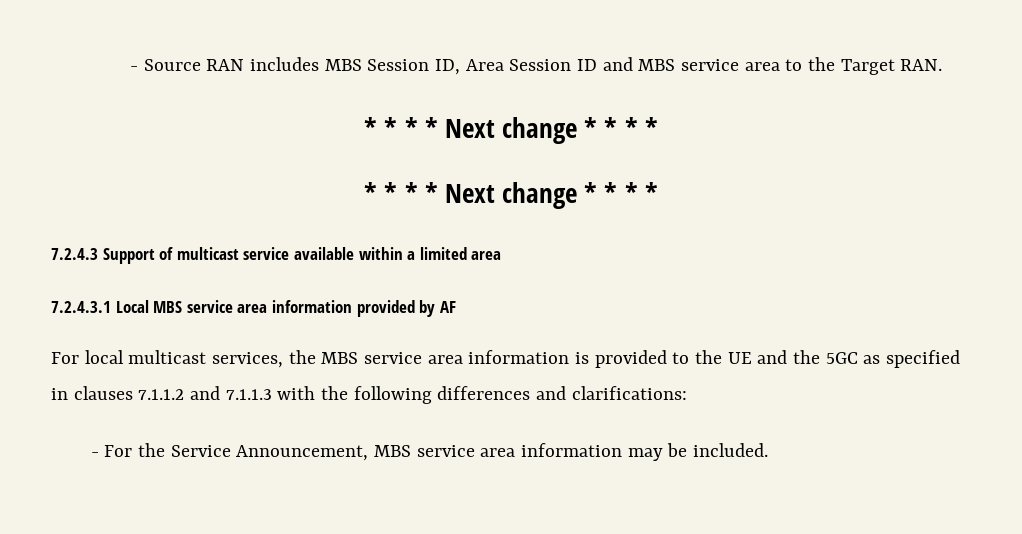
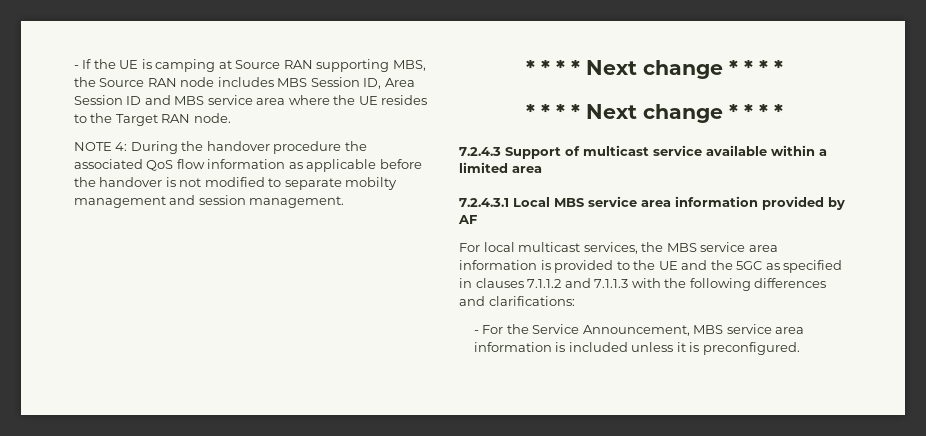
[130,59,245,71] - Source RAN -> [73,59,426,72] [73,77,215,87] - If the UE is camping at Source RAN supporting MBS, the Source RAN node
[785,57,943,75] to the Target RAN. -> [288,95,428,105] [73,113,231,126] [73,141,367,154] [73,159,422,172] [73,177,398,190] [73,195,345,208] where the UE resides to the Target RAN node. // NOTE 4: During the handover procedure the associated QoS flow information as applicable before the handover is not modified to separate mobilty management and session management.
[627,443,768,461] may be included. -> [555,342,800,355] is included unless it is preconfigured.

